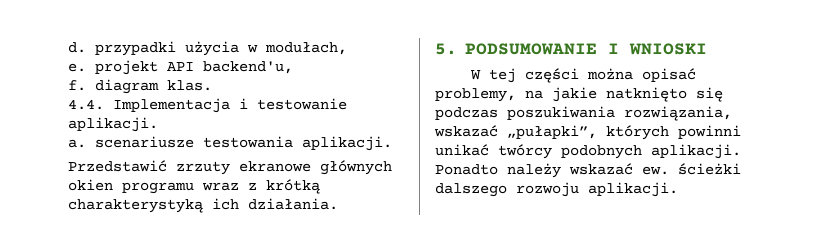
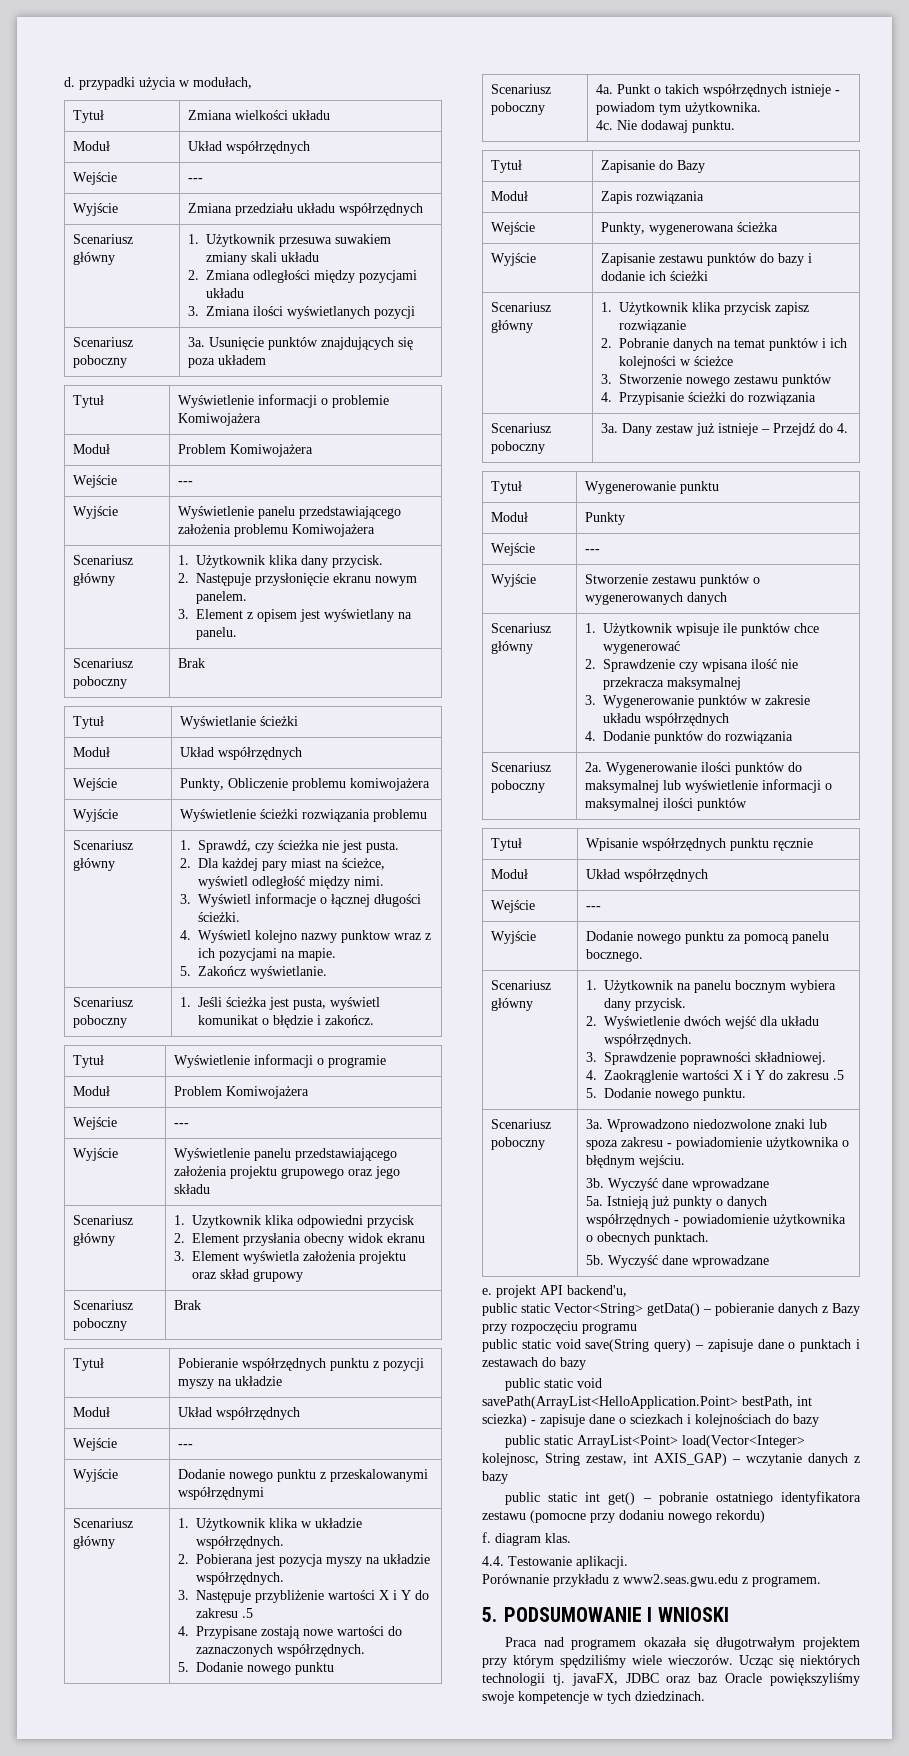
[68,60,293,75] [68,79,212,94] [68,98,347,113] [68,117,158,132] [68,136,392,151] [68,160,392,175] [68,179,320,194] [68,198,338,213] [435,43,707,55] [470,68,697,83] [435,87,723,102] [435,106,732,121] [434,125,741,140] [435,144,741,159] [435,163,741,178] [435,182,678,197] // e. projekt API backend'u, // f. diagram klas. // 4.4. Implementacja i testowanie aplikacji. // a. scenariusze testowania aplikacji. // Przedstawić zrzuty ekranowe głównych okien programu wraz z krótką charakterystyką ich działania. // 5. PODSUMOWANIE I WNIOSKI // W tej części można opisać problemy, na jakie natknięto się podczas poszukiwania rozwiązania, wskazać „pułapki”, których powinni unikać twórcy podobnych aplikacji. Ponadto należy wskazać ew. ścieżki dalszego rozwoju aplikacji. -> [72,110,104,123] [187,110,330,120] [72,141,110,151] [187,141,310,154] [72,172,117,185] [187,178,203,182] [72,203,118,216] [187,203,423,216] [72,234,133,244] [72,252,115,265] [187,234,391,247] [205,252,319,265] [187,270,417,283] [205,288,244,298] [187,306,415,319] [72,337,133,347] [72,355,127,368] [187,337,413,350] [187,355,266,368] [72,395,104,408] [177,394,389,408] [177,413,261,426] [72,444,110,454] [177,444,313,457] [72,475,117,488] [177,481,193,485] [72,506,118,519] [177,506,401,519] [177,524,375,537] [72,555,133,565] [72,573,115,586] [177,555,383,568] [177,573,417,586] [195,591,247,604] [177,609,412,622] [195,627,237,640] [72,658,133,668] [72,676,127,689] [177,658,205,668] [72,716,104,729] [179,716,298,729] [72,747,110,757] [179,747,302,760] [72,778,117,791] [179,778,430,791] [72,809,118,822] [179,809,427,822] [72,840,133,850] [72,858,115,871] [179,840,399,853] [179,858,385,871] [197,876,384,889] [179,893,421,907] [197,912,240,922] [179,930,431,943] [197,948,336,961] [179,966,327,979] [72,997,133,1007] [72,1015,127,1028] [179,997,380,1010] [197,1015,374,1028] [72,1055,104,1068] [173,1054,386,1068] [72,1086,110,1096] [173,1086,309,1099] [72,1117,117,1130] [173,1123,189,1127] [72,1148,118,1161] [173,1148,397,1161] [173,1166,400,1179] [173,1184,210,1194] [72,1215,133,1225] [72,1233,115,1246] [173,1215,414,1228] [173,1233,425,1246] [173,1251,406,1264] [191,1269,303,1282] [72,1300,133,1310] [72,1318,127,1331] [173,1300,201,1310] [72,1358,104,1371] [177,1358,424,1371] [177,1376,282,1389] [72,1407,110,1417] [177,1407,300,1420] [72,1438,117,1451] [177,1444,193,1448] [72,1469,118,1482] [177,1469,428,1482] [177,1487,264,1500] [72,1518,133,1528] [72,1536,115,1549] [177,1518,362,1531] [195,1536,284,1549] [177,1554,430,1567] [195,1572,284,1585] [177,1590,429,1603] [195,1608,253,1618] [177,1626,402,1639] [195,1644,365,1657] [177,1662,334,1675] [490,84,551,94] [490,102,545,115] [595,84,840,97] [595,102,761,115] [595,120,735,133] [490,160,522,173] [600,160,705,173] [490,191,528,201] [600,191,704,204] [490,222,535,235] [600,222,778,235] [490,253,536,266] [600,253,812,266] [600,271,708,281] [490,302,551,312] [490,320,533,333] [600,302,809,315] [618,320,686,333] [600,338,847,351] [618,356,733,369] [600,374,832,387] [600,392,816,405] [490,423,551,433] [490,441,545,454] [600,423,848,436] [490,481,522,494] [584,481,719,494] [490,512,528,522] [584,512,625,525] [490,543,535,556] [584,549,600,553] [490,574,536,587] [584,574,760,587] [584,592,727,605] [490,623,551,633] [490,641,533,654] [584,623,819,636] [602,641,680,654] [584,659,798,672] [602,677,741,690] [584,695,810,708] [602,713,729,726] [584,731,793,744] [490,762,551,772] [490,780,545,793] [584,762,802,775] [584,779,832,793] [584,798,747,811] [490,838,522,851] [585,838,813,851] [490,869,528,879] [585,869,708,882] [490,900,535,913] [585,906,601,910] [490,931,536,944] [585,931,829,944] [585,949,643,962] [490,980,551,990] [490,998,533,1011] [585,980,836,993] [603,998,686,1011] [585,1016,819,1029] [603,1034,692,1047] [585,1052,826,1065] [585,1070,844,1083] [585,1088,746,1101] [490,1119,551,1129] [490,1137,545,1150] [585,1119,827,1132] [585,1137,849,1150] [585,1155,685,1168] [585,1178,769,1191] [585,1196,767,1209] [585,1214,846,1227] [585,1232,709,1245] [585,1255,769,1268] [482,1285,627,1298] [482,1303,860,1316] [482,1321,637,1334] [482,1339,860,1352] [482,1357,586,1370] [505,1378,603,1391] [482,1396,812,1409] [482,1414,819,1427] [505,1435,806,1448] [482,1453,860,1466] [482,1471,508,1484] [505,1491,861,1505] [482,1510,765,1523] [482,1532,571,1546] [482,1556,628,1569] [482,1574,821,1587] [482,1607,729,1622] [505,1637,860,1650] [482,1655,860,1668] [482,1673,860,1686] [482,1691,705,1704] // Tytuł | Zmiana wielkości układu // Moduł | Układ współrzędnych // Wejście | --- // Wyjście | Zmiana przedziału układu współrzędnych // Scenariusz główny | 1. Użytkownik przesuwa suwakiem zmiany skali układu // 2. Zmiana odległości między pozycjami układu // 3. Zmiana ilości wyświetlanych pozycji // Scenariusz poboczny | 3a. Usunięcie punktów znajdujących się poza układem // Tytuł | Wyświetlenie informacji o problemie Komiwojażera // Moduł | Problem Komiwojażera // Wejście | --- // Wyjście | Wyświetlenie panelu przedstawiającego założenia problemu Komiwojażera // Scenariusz główny | 1. Użytkownik klika dany przycisk. // 2. Następuje przysłonięcie ekranu nowym panelem. // 3. Element z opisem jest wyświetlany na panelu. // Scenariusz poboczny | Brak // Tytuł | Wyświetlanie ścieżki // Moduł | Układ współrzędnych // Wejście | Punkty, Obliczenie problemu komiwojażera // Wyjście | Wyświetlenie ścieżki rozwiązania problemu // Scenariusz główny | 1. Sprawdź, czy ścieżka nie jest pusta. // 2. Dla każdej pary miast na ścieżce, wyświetl odległość między nimi. // 3. Wyświetl informacje o łącznej długości ścieżki. // 4. Wyświetl kolejno nazwy punktow wraz z ich pozycjami na mapie. // 5. Zakończ wyświetlanie. // Scenariusz poboczny | 1. Jeśli ścieżka jest pusta, wyświetl komunikat o błędzie i zakończ. // Tytuł | Wyświetlenie informacji o programie // Moduł | Problem Komiwojażera // Wejście | --- // Wyjście | Wyświetlenie panelu przedstawiającego założenia projektu grupowego oraz jego składu // Scenariusz główny | 1. Uzytkownik klika odpowiedni przycisk // 2. Element przysłania obecny widok ekranu // 3. Element wyświetla założenia projektu oraz skład grupowy // Scenariusz poboczny | Brak // Tytuł | Pobieranie współrzędnych punktu z pozycji myszy na układzie // Moduł | Układ współrzędnych // Wejście | --- // Wyjście | Dodanie nowego punktu z przeskalowanymi współrzędnymi // Scenariusz główny | 1. Użytkownik klika w układzie współrzędnych. // 2. Pobierana jest pozycja myszy na układzie współrzędnych. // 3. Następuje przybliżenie wartości X i Y do zakresu .5 // 4. Przypisane zostają nowe wartości do zaznaczonych współrzędnych. // 5. Dodanie nowego punktu // Scenariusz poboczny | 4a. Punkt o takich współrzędnych istnieje - powiadom tym użytkownika. // 4c. Nie dodawaj punktu. // Tytuł | Zapisanie do Bazy // Moduł | Zapis rozwiązania // Wejście | Punkty, wygenerowana ścieżka // Wyjście | Zapisanie zestawu punktów do bazy i dodanie ich ścieżki // Scenariusz główny | 1. Użytkownik klika przycisk zapisz rozwiązanie // 2. Pobranie danych na temat punktów i ich kolejności w ścieżce // 3. Stworzenie nowego zestawu punktów // 4. Przypisanie ścieżki do rozwiązania // Scenariusz poboczny | 3a. Dany zestaw już istnieje – Przejdź do 4. // Tytuł | Wygenerowanie punktu // Moduł | Punkty // Wejście | --- // Wyjście | Stworzenie zestawu punktów o wygenerowanych danych // Scenariusz główny | 1. Użytkownik wpisuje ile punktów chce wygenerować // 2. Sprawdzenie czy wpisana ilość nie przekracza maksymalnej // 3. Wygenerowanie punktów w zakresie układu współrzędnych // 4. Dodanie punktów do rozwiązania // Scenariusz poboczny | 2a. Wygenerowanie ilości punktów do maksymalnej lub wyświetlenie informacji o maksymalnej ilości punktów // Tytuł | Wpisanie współrzędnych punktu ręcznie // Moduł | Układ współrzędnych // Wejście | --- // Wyjście | Dodanie nowego punktu za pomocą panelu bocznego. // Scenariusz główny | 1. Użytkownik na panelu bocznym wybiera dany przycisk. // 2. Wyświetlenie dwóch wejść dla układu współrzędnych. // 3. Sprawdzenie poprawności składniowej. // 4. Zaokrąglenie wartości X i Y do zakresu .5 // 5. Dodanie nowego punktu. // Scenariusz poboczny | 3a. Wprowadzono niedozwolone znaki lub spoza zakresu - powiadomienie użytkownika o błędnym wejściu. // 3b. Wyczyść dane wprowadzane // 5a. Istnieją już punkty o danych współrzędnych - powiadomienie użytkownika o obecnych punktach. // 5b. Wyczyść dane wprowadzane // e. projekt API backend'u, // public static Vector<String> getData() – pobieranie danych z Bazy przy rozpoczęciu programu // public static void save(String query) – zapisuje dane o punktach i zestawach do bazy // public static void savePath(ArrayList<HelloApplication.Point> bestPath, int sciezka) - zapisuje dane o sciezkach i kolejnościach do bazy // public static ArrayList<Point> load(Vector<Integer> kolejnosc, String zestaw, int AXIS_GAP) – wczytanie danych z bazy // public static int get() – pobranie ostatniego identyfikatora zestawu (pomocne przy dodaniu nowego rekordu) // f. diagram klas. // 4.4. Testowanie aplikacji. // Porównanie przykładu z www2.seas.gwu.edu z programem. // 5. PODSUMOWANIE I WNIOSKI // Praca nad programem okazała się długotrwałym projektem przy którym spędziliśmy wiele wieczorów. Ucząc się niektórych technologii tj. javaFX, JDBC oraz baz Oracle powiększyliśmy swoje kompetencje w tych dziedzinach.

